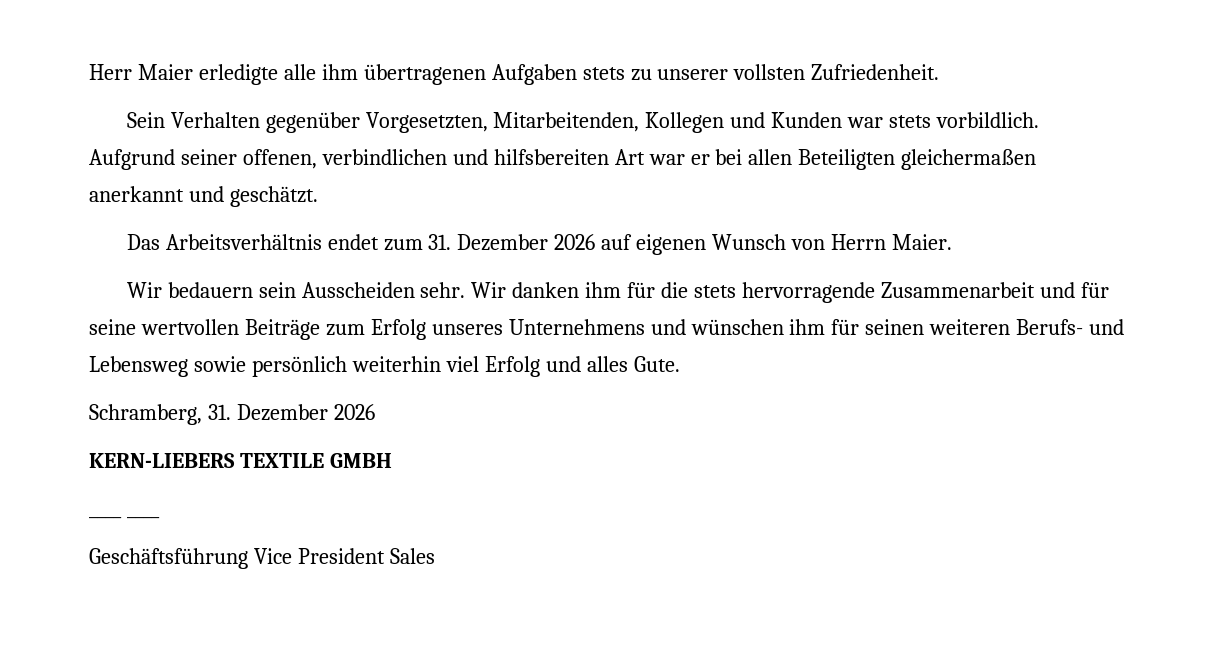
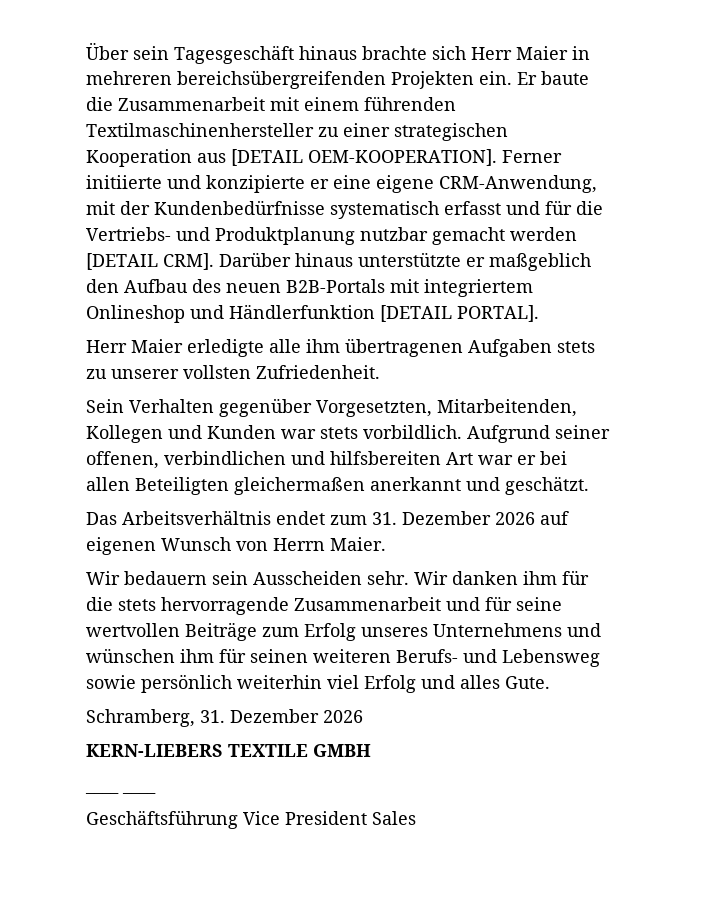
(89, 72) none -> [86,42,590,64] [86,70,589,89] [86,96,456,111] [86,123,508,141] [86,149,562,167] [86,175,597,193] [86,200,603,219] [86,227,577,245] [86,252,591,271] [86,279,533,297] [86,304,539,323] Über sein Tagesgeschäft hinaus brachte sich Herr Maier in mehreren bereichsübergreifenden Projekten ein. Er baute die Zusammenarbeit mit einem führenden Textilmaschinenhersteller zu einer strategischen Kooperation aus [DETAIL OEM-KOOPERATION]. Ferner initiierte und konzipierte er eine eigene CRM-Anwendung, mit der Kundenbedürfnisse systematisch erfasst und für die Vertriebs- und Produktplanung nutzbar gemacht werden [DETAIL CRM]. Darüber hinaus unterstützte er maßgeblich den Aufbau des neuen B2B-Portals mit integriertem Onlineshop und Händlerfunktion [DETAIL PORTAL]. //

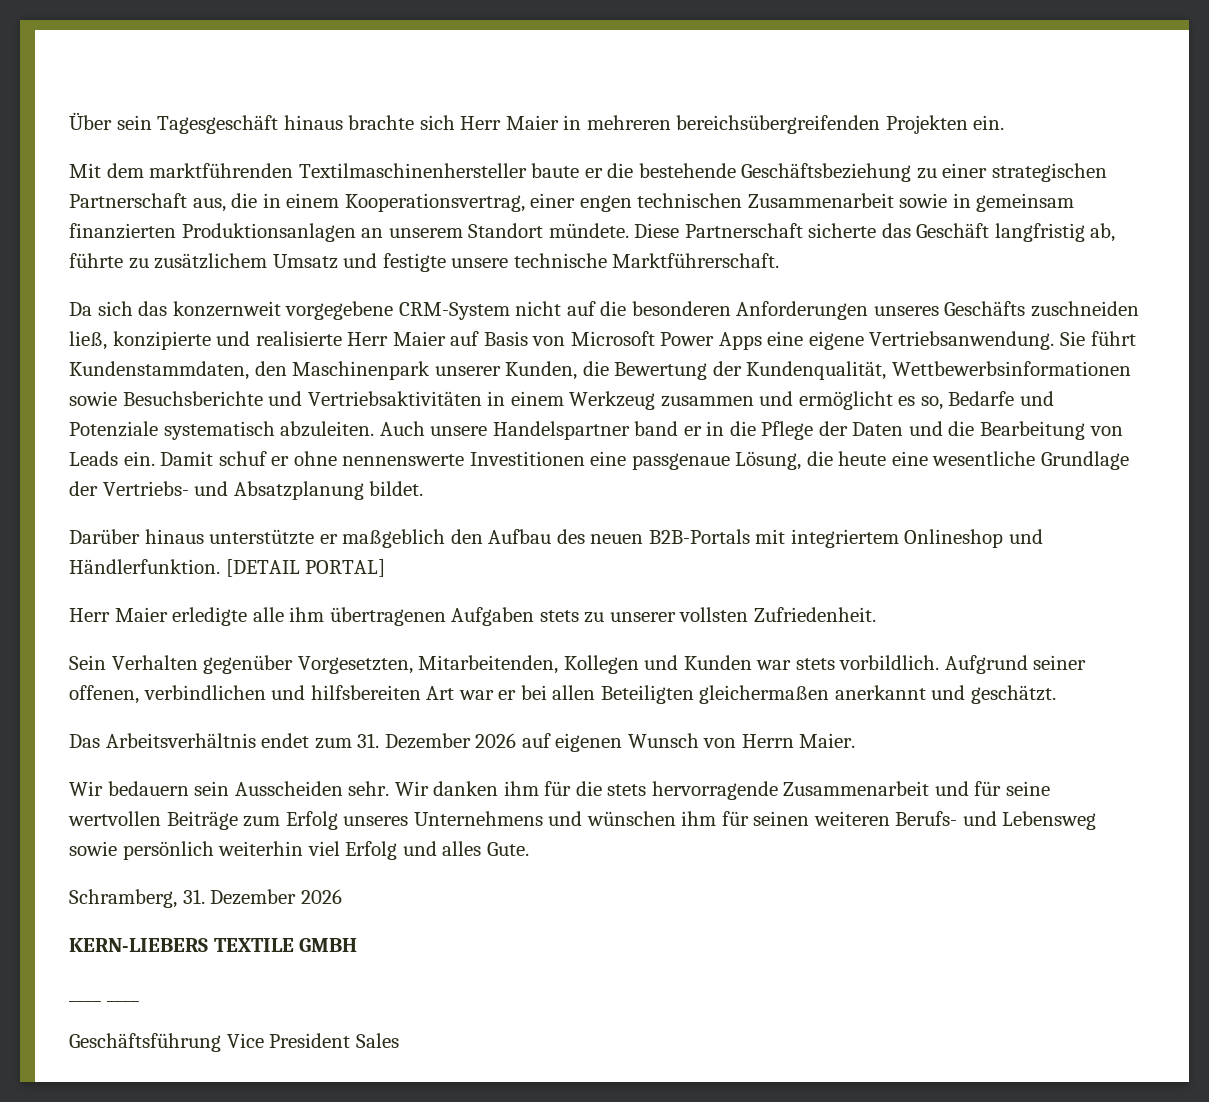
[517,71,589,85] [86,96,456,111] [86,123,508,141] [86,149,562,167] [86,175,597,193] [86,200,603,219] [86,227,577,245] [86,253,214,270] Er baute die Zusammenarbeit mit einem führenden Textilmaschinenhersteller zu einer strategischen Kooperation aus [DETAIL OEM-KOOPERATION]. Ferner initiierte und konzipierte er eine eigene CRM-Anwendung, mit der Kundenbedürfnisse systematisch erfasst und für die Vertriebs- und Produktplanung nutzbar gemacht werden [DETAIL CRM]. -> [69,163,1107,182] [69,193,1075,212] [69,223,1116,242] [69,253,780,272] [69,301,1139,320] [69,331,1136,350] [69,361,1131,380] [69,391,1054,410] [69,421,1123,440] [69,451,1130,470] [69,481,424,500] // Mit dem marktführenden Textilmaschinenhersteller baute er die bestehende Geschäftsbeziehung zu einer strategischen Partnerschaft aus, die in einem Kooperationsvertrag, einer engen technischen Zusammenarbeit sowie in gemeinsam finanzierten Produktionsanlagen an unserem Standort mündete. Diese Partnerschaft sicherte das Geschäft langfristig ab, führte zu zusätzlichem Umsatz und festigte unsere technische Marktführerschaft. // Da sich das konzernweit vorgegebene CRM-System nicht auf die besonderen Anforderungen unseres Geschäfts zuschneiden ließ, konzipierte und realisierte Herr Maier auf Basis von Microsoft Power Apps eine eigene Vertriebsanwendung. Sie führt Kundenstammdaten, den Maschinenpark unserer Kunden, die Bewertung der Kundenqualität, Wettbewerbsinformationen sowie Besuchsberichte und Vertriebsaktivitäten in einem Werkzeug zusammen und ermöglicht es so, Bedarfe und Potenziale systematisch abzuleiten. Auch unsere Handelspartner band er in die Pflege der Daten und die Bearbeitung von Leads ein. Damit schuf er ohne nennenswerte Investitionen eine passgenaue Lösung, die heute eine wesentliche Grundlage der Vertriebs- und Absatzplanung bildet. //
[229,304,539,322] Händlerfunktion [DETAIL PORTAL]. -> [69,559,386,577] Händlerfunktion. [DETAIL PORTAL]

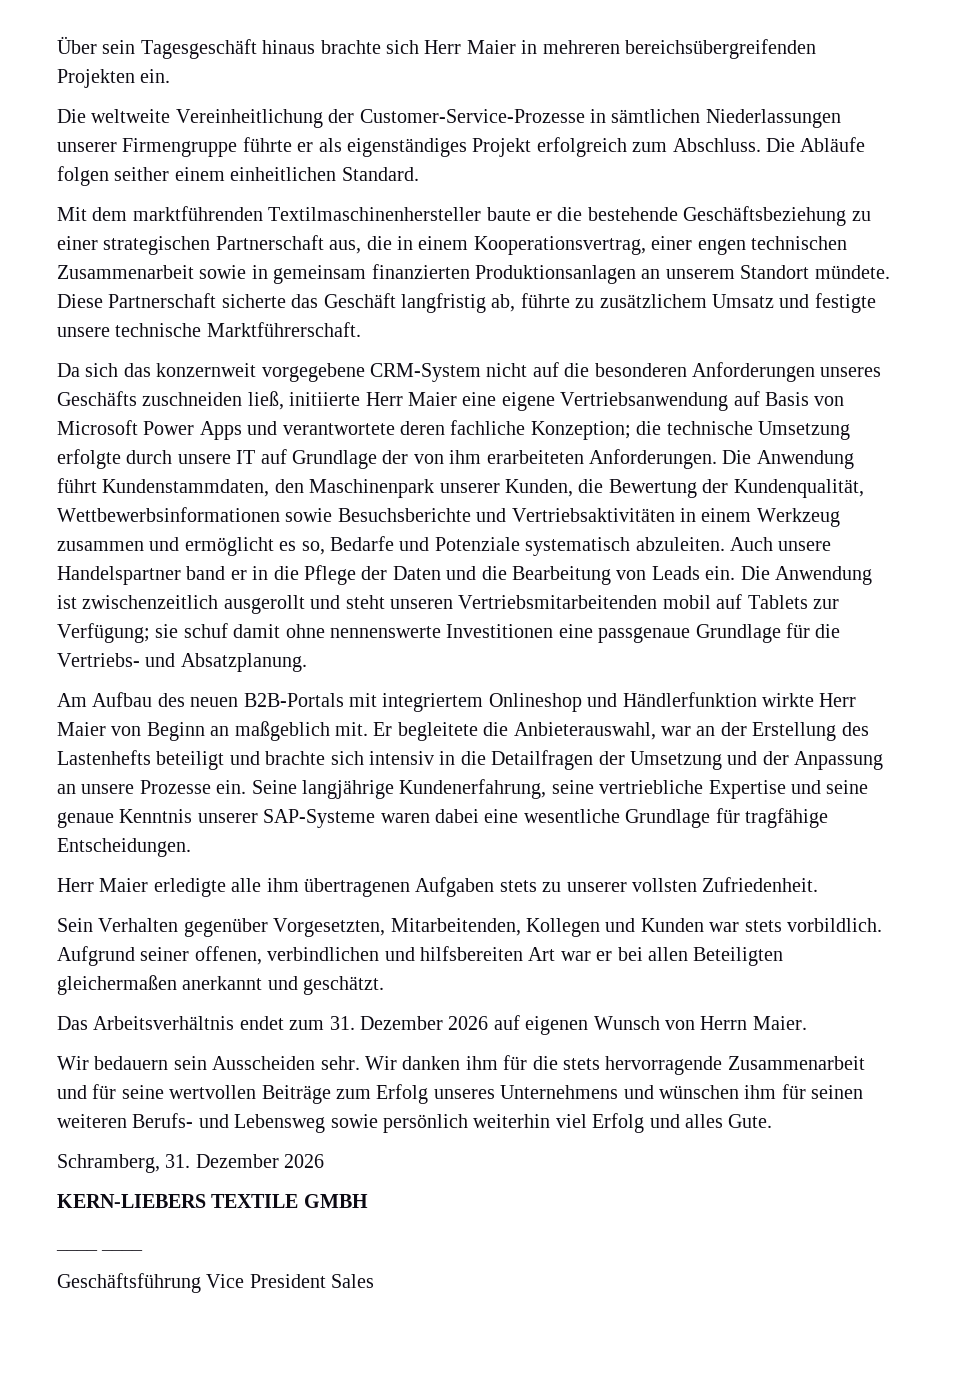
(1005, 122) none -> [57,109,841,128] [57,137,866,157] [57,166,419,186] // Die weltweite Vereinheitlichung der Customer-Service-Prozesse in sämtlichen Niederlassungen unserer Firmengruppe führte er als eigenständiges Projekt erfolgreich zum Abschluss. Die Abläufe folgen seither einem einheitlichen Standard.
[112,331,446,350] konzipierte und realisierte Herr Maier -> [289,392,729,411] initiierte Herr Maier eine eigene Vertriebsanwendung
[767,331,1086,350] eine eigene Vertriebsanwendung. Sie -> [247,420,850,440] [57,449,854,469] und verantwortete deren fachliche Konzeption; die technische Umsetzung erfolgte durch unsere IT auf Grundlage der von ihm erarbeiteten Anforderungen. Die Anwendung
[160,451,290,466] Damit schuf er -> [740,566,872,585] [57,594,839,614] [57,623,281,643] Die Anwendung ist zwischenzeitlich ausgerollt und steht unseren Vertriebsmitarbeitenden mobil auf Tablets zur Verfügung; sie schuf damit
[735,451,1130,470] [69,481,424,500] [69,529,483,548] Lösung, die heute eine wesentliche Grundlage der Vertriebs- und Absatzplanung bildet. // Darüber hinaus unterstützte er maßgeblich den -> [695,623,841,643] [57,653,307,672] [57,693,87,707] Grundlage für die Vertriebs- und Absatzplanung. // Am
[69,559,386,577] Händlerfunktion. [DETAIL PORTAL] -> [622,692,857,707] [57,721,869,741] [57,750,884,770] [57,779,869,799] [57,808,828,828] [57,838,191,857] Händlerfunktion wirkte Herr Maier von Beginn an maßgeblich mit. Er begleitete die Anbieterauswahl, war an der Erstellung des Lastenhefts beteiligt und brachte sich intensiv in die Detailfragen der Umsetzung und der Anpassung an unsere Prozesse ein. Seine langjährige Kundenerfahrung, seine vertriebliche Expertise und seine genaue Kenntnis unserer SAP-Systeme waren dabei eine wesentliche Grundlage für tragfähige Entscheidungen.

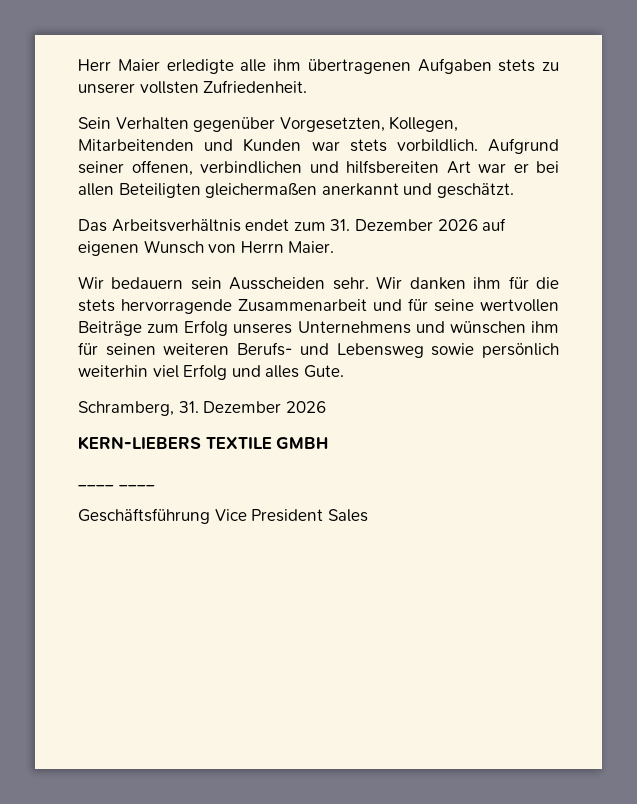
[57,36,816,59] [57,69,171,88] [57,109,841,128] [57,137,866,157] [57,166,419,186] [57,206,871,226] [57,235,847,255] [57,264,890,284] [57,293,876,313] [57,322,361,337] [57,362,882,382] [57,391,845,411] [57,420,850,440] [57,449,854,469] [57,478,864,498] [57,507,840,527] [57,536,832,556] [57,565,872,585] [57,594,839,614] [57,623,841,643] [57,653,307,672] [57,692,857,712] [57,721,869,741] [57,750,884,770] [57,779,869,799] [57,808,828,828] [57,838,191,857] Über sein Tagesgeschäft hinaus brachte sich Herr Maier in mehreren bereichsübergreifenden Projekten ein. // Die weltweite Vereinheitlichung der Customer-Service-Prozesse in sämtlichen Niederlassungen unserer Firmengruppe führte er als eigenständiges Projekt erfolgreich zum Abschluss. Die Abläufe folgen seither einem einheitlichen Standard. // Mit dem marktführenden Textilmaschinenhersteller baute er die bestehende Geschäftsbeziehung zu einer strategischen Partnerschaft aus, die in einem Kooperationsvertrag, einer engen technischen Zusammenarbeit sowie in gemeinsam finanzierten Produktionsanlagen an unserem Standort mündete. Diese Partnerschaft sicherte das Geschäft langfristig ab, führte zu zusätzlichem Umsatz und festigte unsere technische Marktführerschaft. // Da sich das konzernweit vorgegebene CRM-System nicht auf die besonderen Anforderungen unseres Geschäfts zuschneiden ließ, initiierte Herr Maier eine eigene Vertriebsanwendung auf Basis von Microsoft Power Apps und verantwortete deren fachliche Konzeption; die technische Umsetzung erfolgte durch unsere IT auf Grundlage der von ihm erarbeiteten Anforderungen. Die Anwendung führt Kundenstammdaten, den Maschinenpark unserer Kunden, die Bewertung der Kundenqualität, Wettbewerbsinformationen sowie Besuchsberichte und Vertriebsaktivitäten in einem Werkzeug zusammen und ermöglicht es so, Bedarfe und Potenziale systematisch abzuleiten. Auch unsere Handelspartner band er in die Pflege der Daten und die Bearbeitung von Leads ein. Die Anwendung ist zwischenzeitlich ausgerollt und steht unseren Vertriebsmitarbeitenden mobil auf Tablets zur Verfügung; sie schuf damit ohne nennenswerte Investitionen eine passgenaue Grundlage für die Vertriebs- und Absatzplanung. // Am Aufbau des neuen B2B-Portals mit integriertem Onlineshop und Händlerfunktion wirkte Herr Maier von Beginn an maßgeblich mit. Er begleitete die Anbieterauswahl, war an der Erstellung des Lastenhefts beteiligt und brachte sich intensiv in die Detailfragen der Umsetzung und der Anpassung an unsere Prozesse ein. Seine langjährige Kundenerfahrung, seine vertriebliche Expertise und seine genaue Kenntnis unserer SAP-Systeme waren dabei eine wesentliche Grundlage für tragfähige Entscheidungen. // -> (78, 65) none
[390,918,600,937] Mitarbeitenden, Kollegen -> [389,116,459,132] [78,139,194,151] Kollegen, Mitarbeitenden

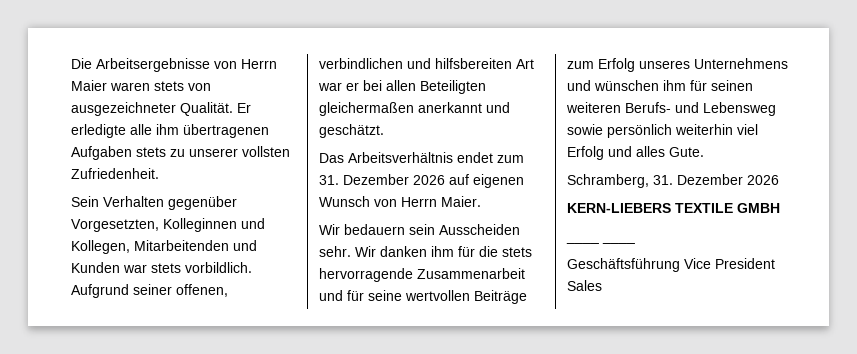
[78,59,160,71] Herr Maier -> [71,58,277,72] [71,80,211,91] [71,102,251,116] Die Arbeitsergebnisse von Herrn Maier waren stets von ausgezeichneter Qualität. Er
(385, 124) none -> [163,218,265,232] Kolleginnen und

